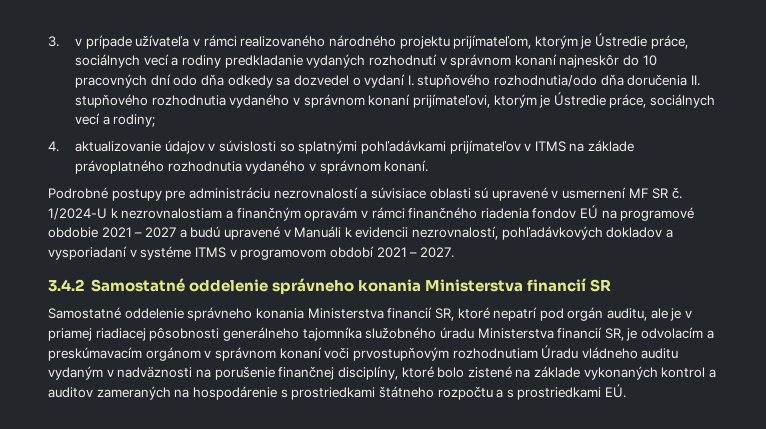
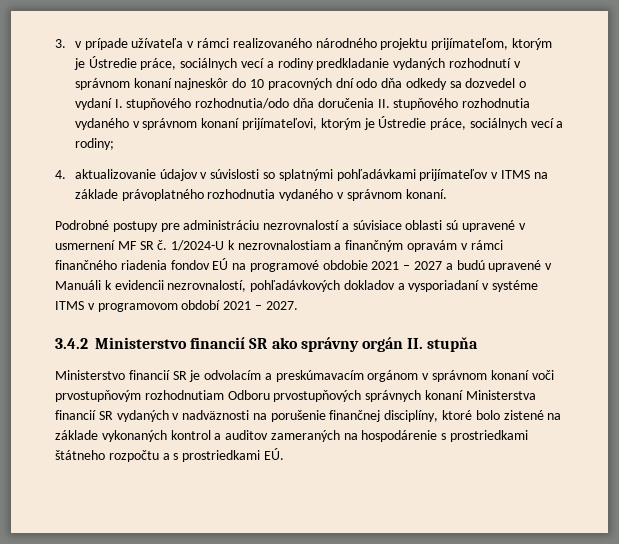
[90,278,612,294] [48,307,693,321] [48,327,624,341] Samostatné oddelenie správneho konania Ministerstva financií SR // Samostatné oddelenie správneho konania Ministerstva financií SR, ktoré nepatrí pod orgán auditu, ale je v priamej riadiacej pôsobnosti generálneho tajomníka služobného úradu Ministerstva financií SR, -> [95,337,479,352] [55,370,187,380] Ministerstvo financií SR ako správny orgán II. stupňa // Ministerstvo financií SR
[541,345,679,359] [48,366,103,380] Úradu vládneho auditu vydaným -> [227,390,536,402] [55,410,169,422] Odboru prvostupňových správnych konaní Ministerstva financií SR vydaných

